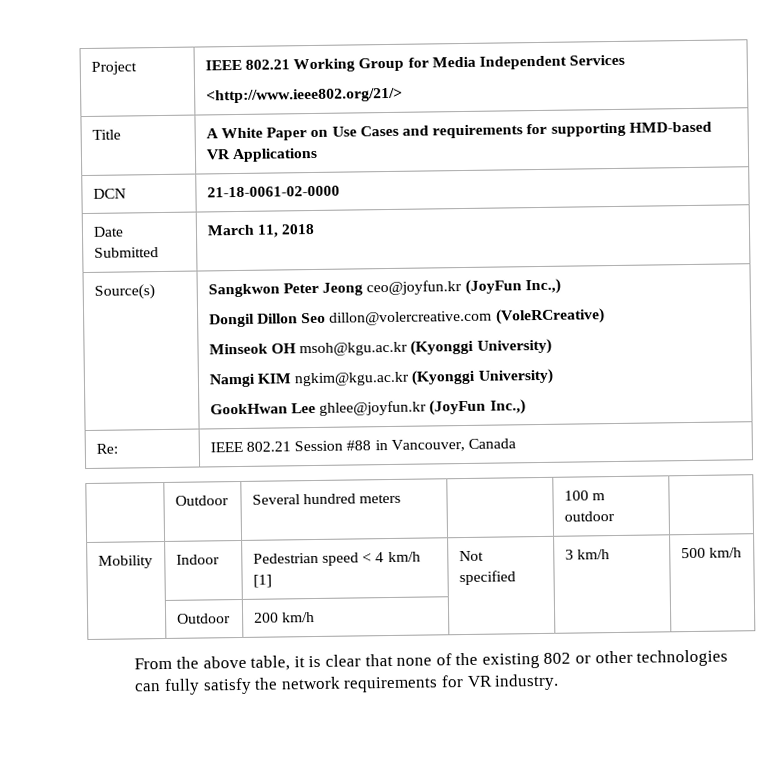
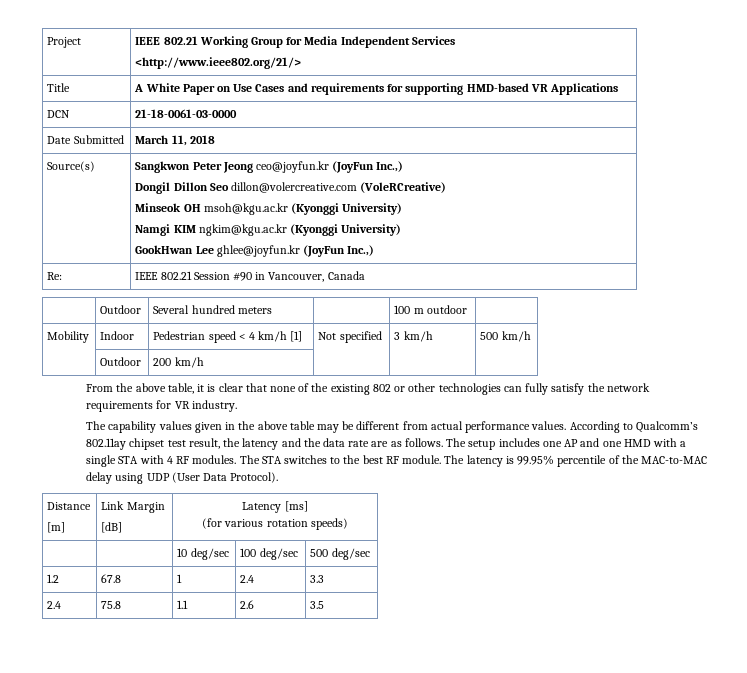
[206,185,340,198] 21-18-0061-02-0000 -> [135,109,238,118] 21-18-0061-03-0000
[346,440,372,451] #88 -> [232,272,252,281] #90
(560, 682) none -> [86,421,699,433] [86,438,687,450] [86,455,708,467] [86,472,279,484] [47,502,92,510] [47,522,66,533] [101,501,165,513] [101,522,123,533] [242,501,308,513] [202,518,348,530] [177,548,229,560] [240,548,298,560] [310,548,370,560] [47,574,60,583] [101,574,122,583] [177,574,183,583] [240,575,255,583] [310,575,325,583] [47,601,62,609] [101,601,122,609] [177,600,189,609] [240,600,255,609] [310,601,325,609] // The capability values given in the above table may be different from actual performance values. According to Qualcomm’s 802.11ay chipset test result, the latency and the data rate are as follows. The setup includes one AP and one HMD with a single STA with 4 RF modules. The STA switches to the best RF module. The latency is 99.95% percentile of the MAC-to-MAC delay using UDP (User Data Protocol). // Distance // [m] | Link Margin // [dB] | Latency [ms] // (for various rotation speeds) // | | 10 deg/sec | 100 deg/sec | 500 deg/sec // 1.2 | 67.8 | 1 | 2.4 | 3.3 // 2.4 | 75.8 | 1.1 | 2.6 | 3.5

